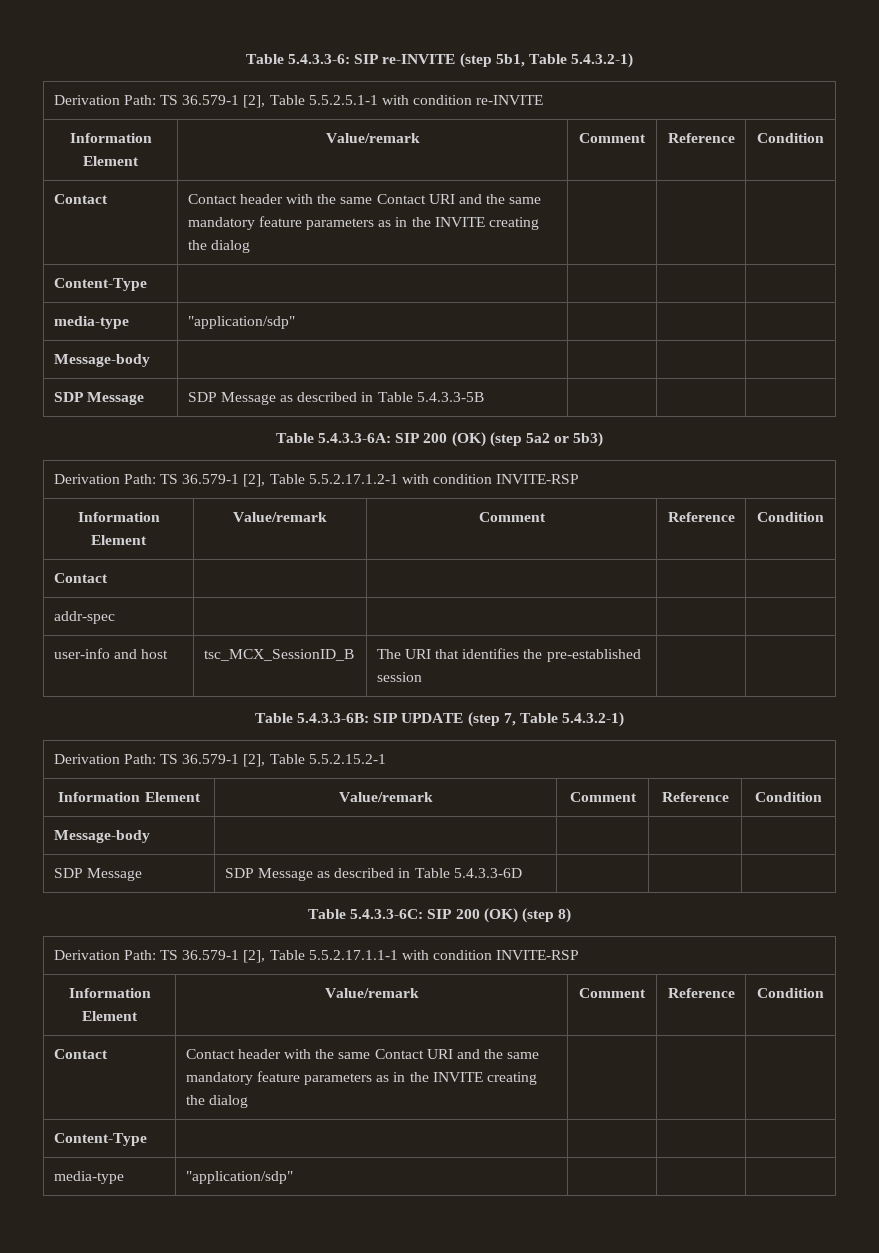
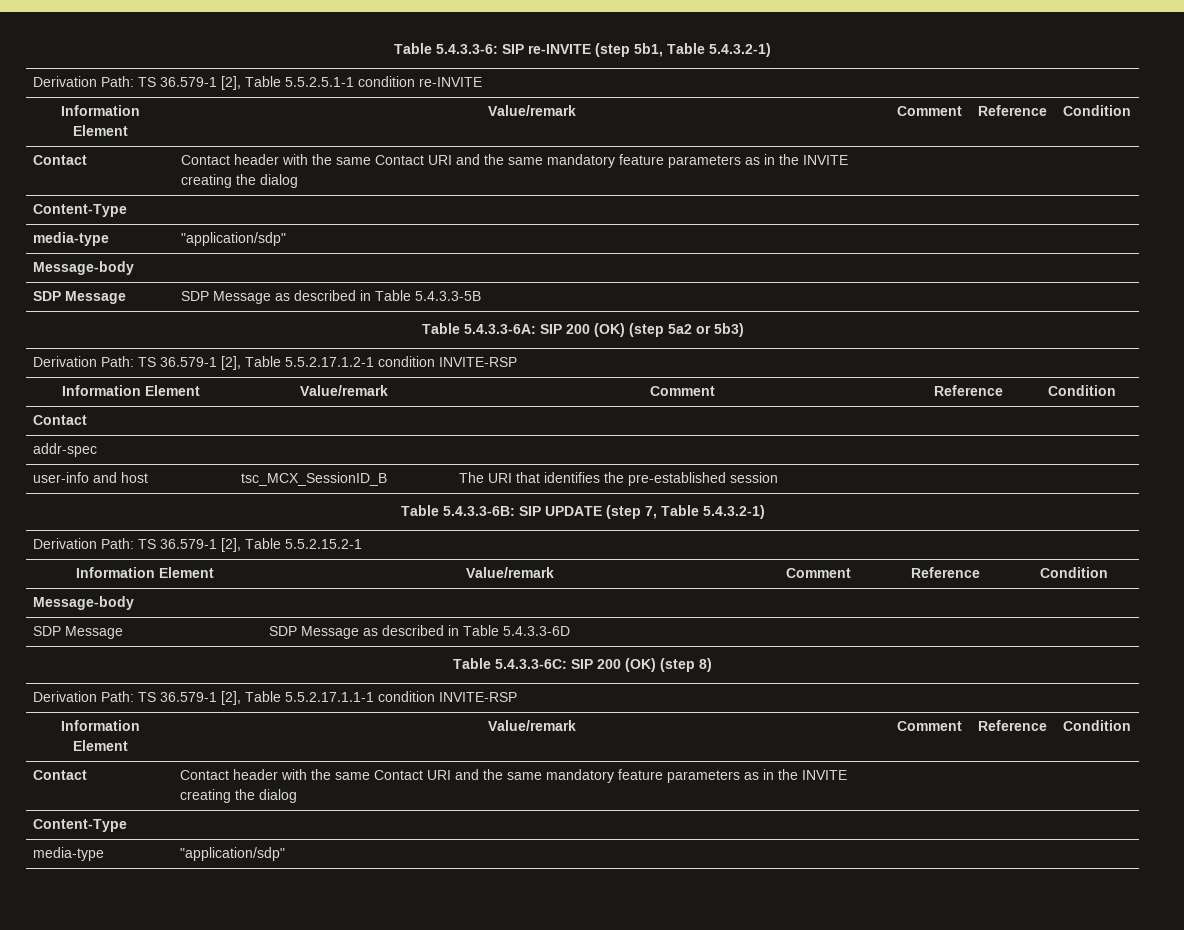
[382,95,410,105] with -> (355, 82) none
[402,474,430,484] with -> (375, 362) none
[402,950,430,960] with -> (375, 697) none

